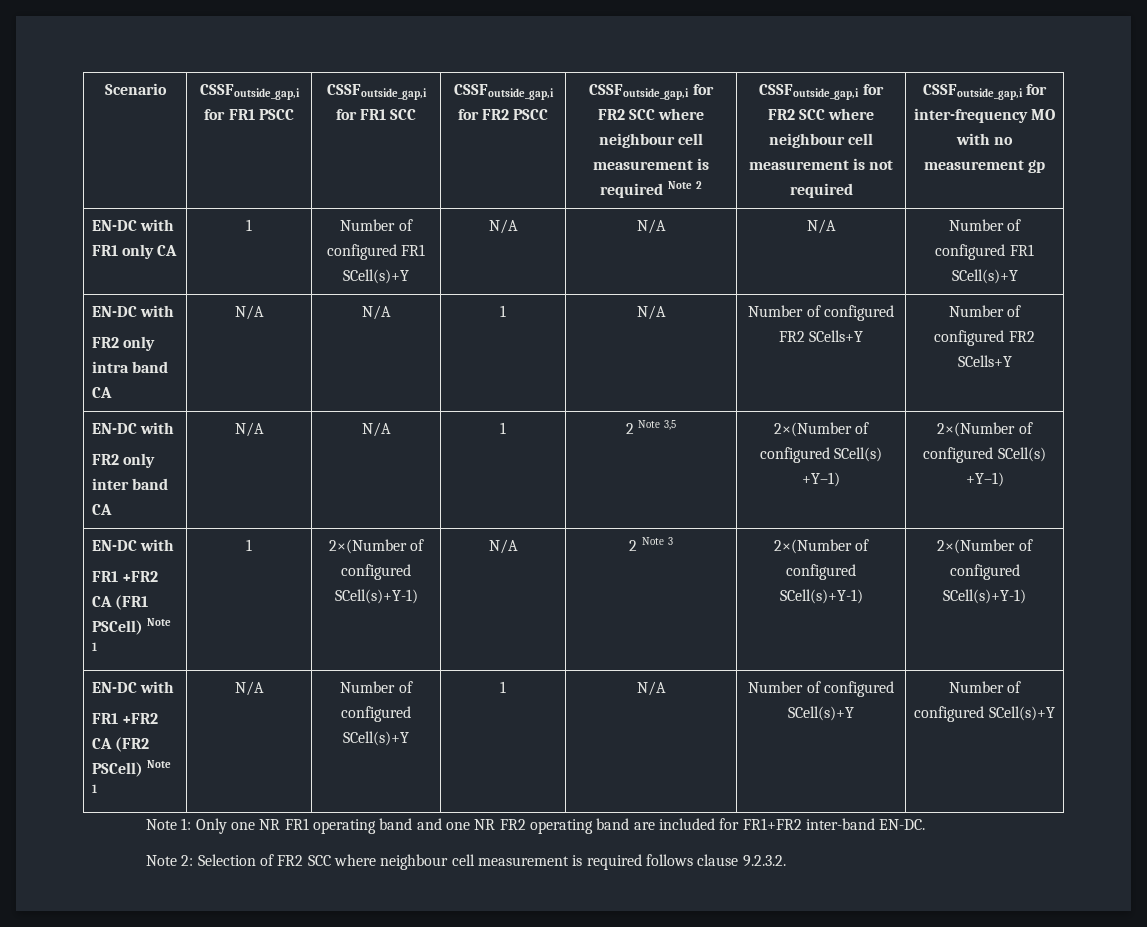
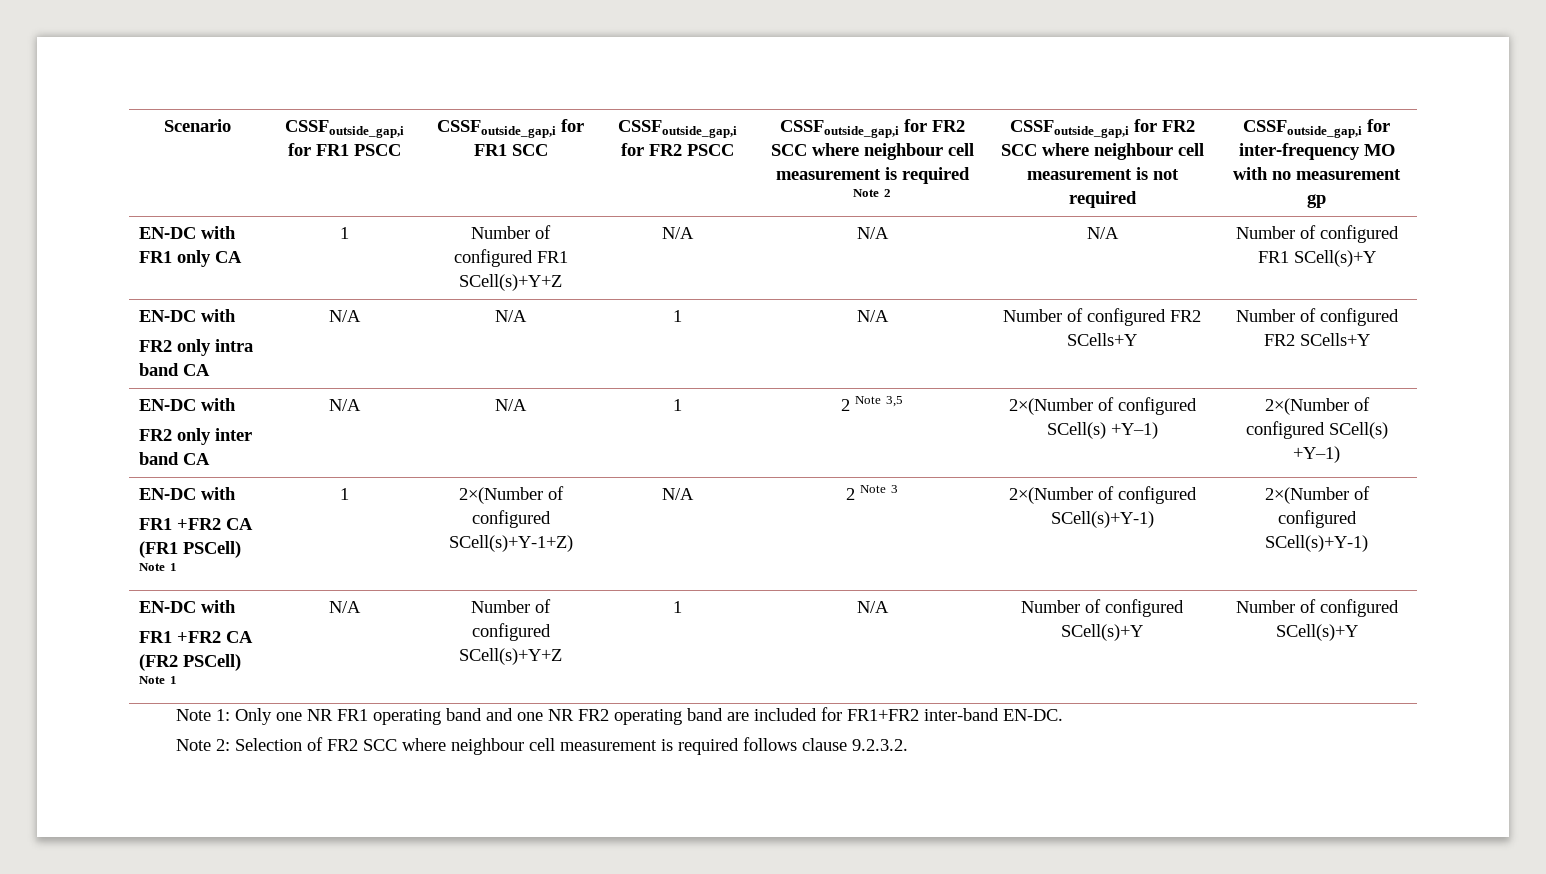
[343,269,409,284] SCell(s)+Y -> [459,274,562,291] SCell(s)+Y+Z
[334,589,418,604] SCell(s)+Y-1) -> [448,535,573,552] SCell(s)+Y-1+Z)
[343,731,409,746] SCell(s)+Y -> [459,648,562,665] SCell(s)+Y+Z

